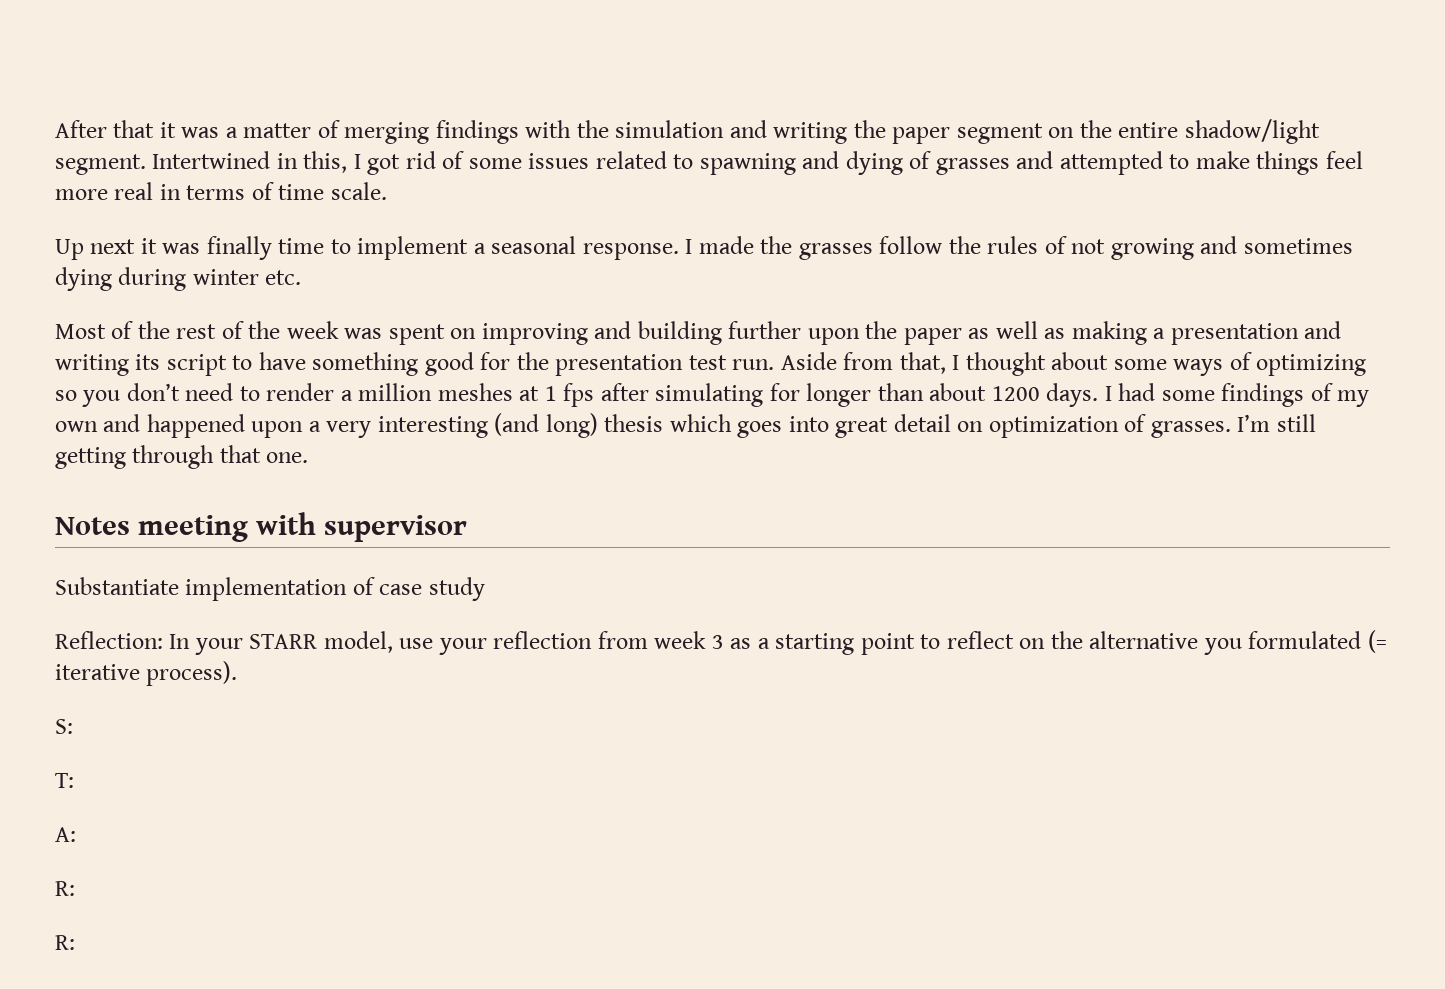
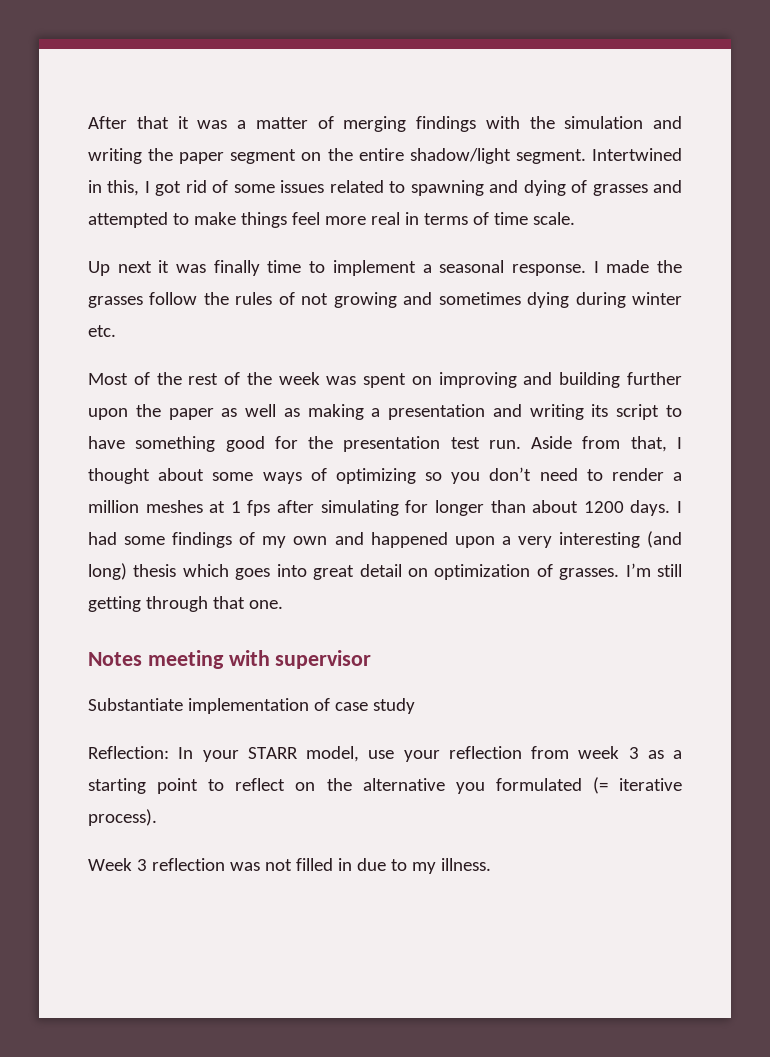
[55,719,73,734] [55,773,74,788] [55,827,76,842] [55,881,75,896] [55,935,75,950] S: // T: // A: // R: // R: -> [88,858,491,874] Week 3 reflection was not filled in due to my illness.

